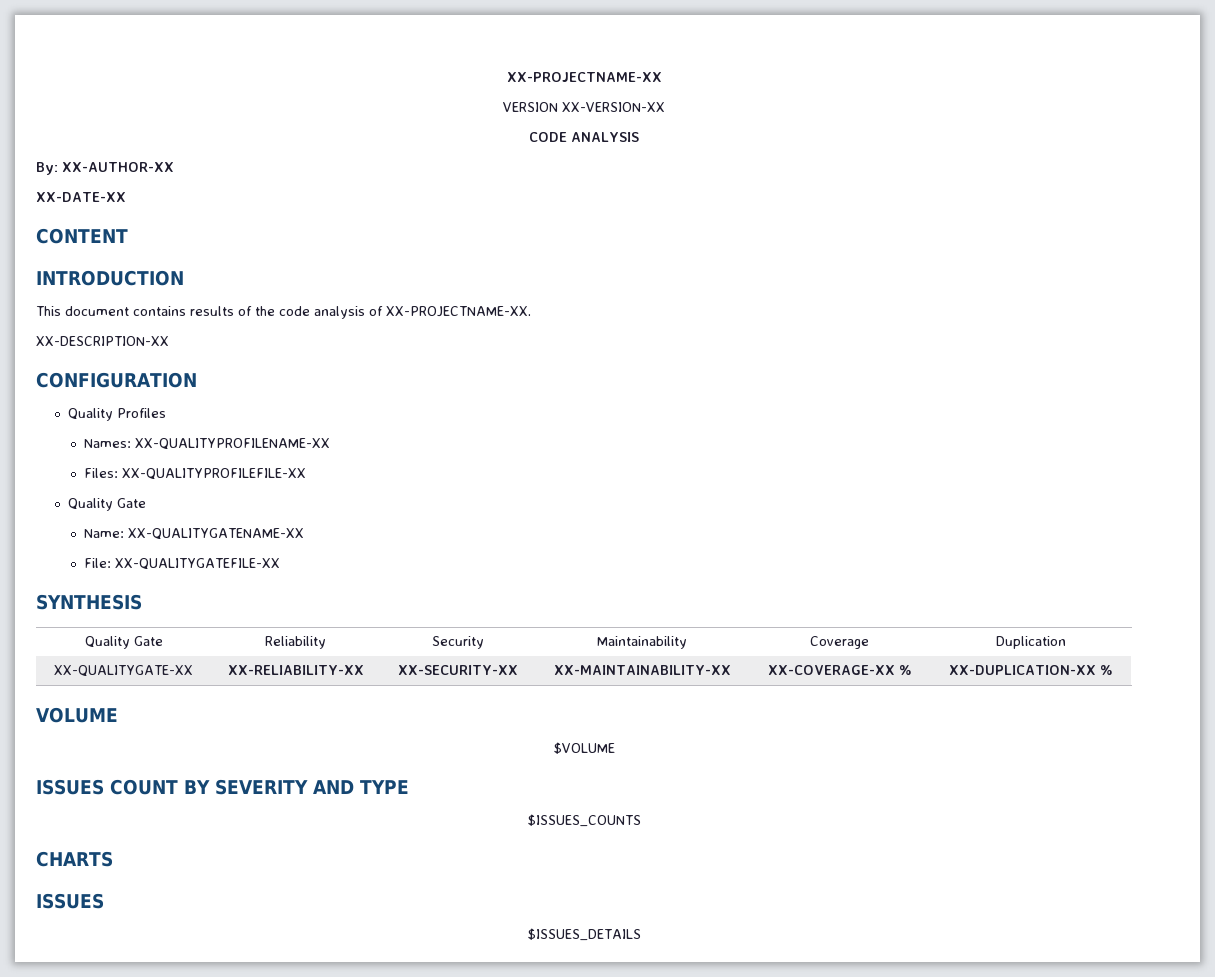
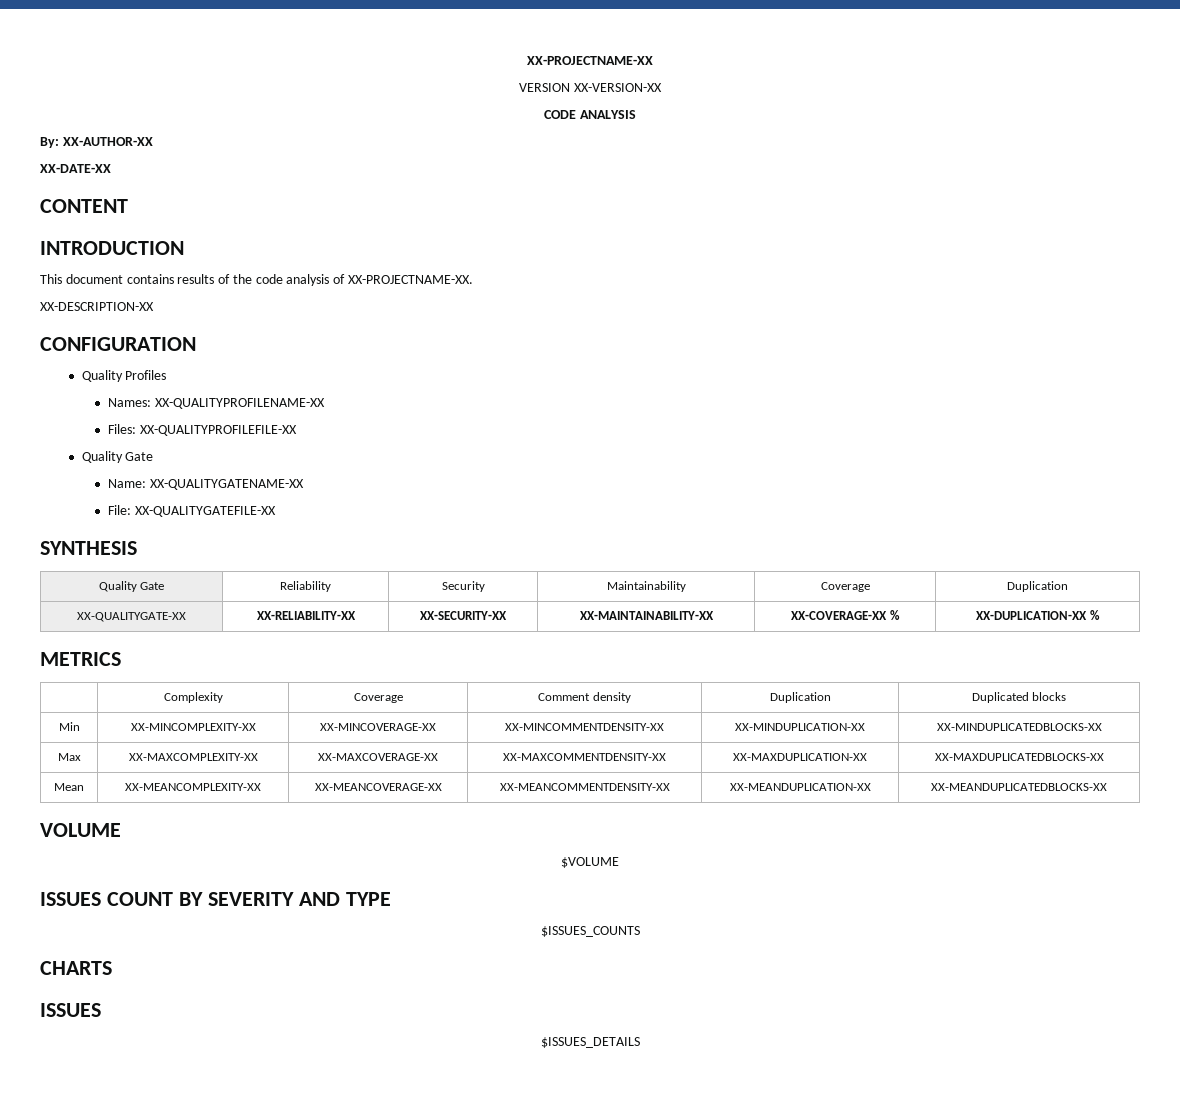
(1112, 670) none -> [40,652,121,666] [163,692,223,703] [353,693,403,703] [538,692,631,703] [769,692,831,703] [971,692,1067,703] [58,722,80,731] [130,723,256,731] [320,723,437,731] [505,723,664,731] [735,723,865,731] [936,723,1102,731] [57,753,81,761] [128,753,258,761] [318,753,439,761] [503,753,666,761] [733,753,867,761] [934,753,1104,761] [54,783,84,791] [125,783,261,791] [314,783,442,791] [499,783,670,791] [729,783,871,791] [931,783,1107,791] // METRICS // | Complexity | Coverage | Comment density | Duplication | Duplicated blocks // Min | XX-MINCOMPLEXITY-XX | XX-MINCOVERAGE-XX | XX-MINCOMMENTDENSITY-XX | XX-MINDUPLICATION-XX | XX-MINDUPLICATEDBLOCKS-XX // Max | XX-MAXCOMPLEXITY-XX | XX-MAXCOVERAGE-XX | XX-MAXCOMMENTDENSITY-XX | XX-MAXDUPLICATION-XX | XX-MAXDUPLICATEDBLOCKS-XX // Mean | XX-MEANCOMPLEXITY-XX | XX-MEANCOVERAGE-XX | XX-MEANCOMMENTDENSITY-XX | XX-MEANDUPLICATION-XX | XX-MEANDUPLICATEDBLOCKS-XX

